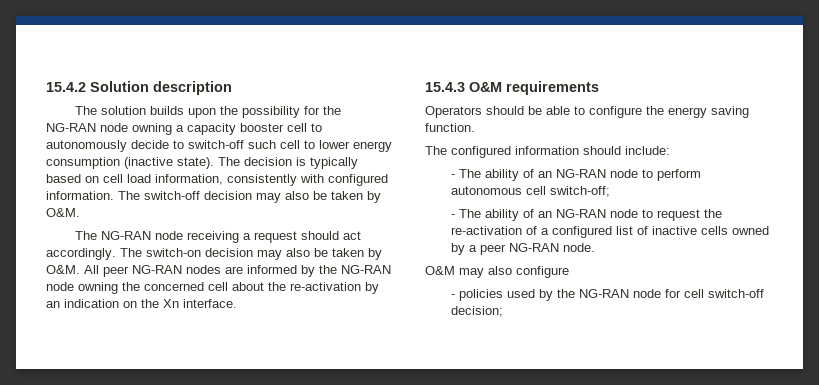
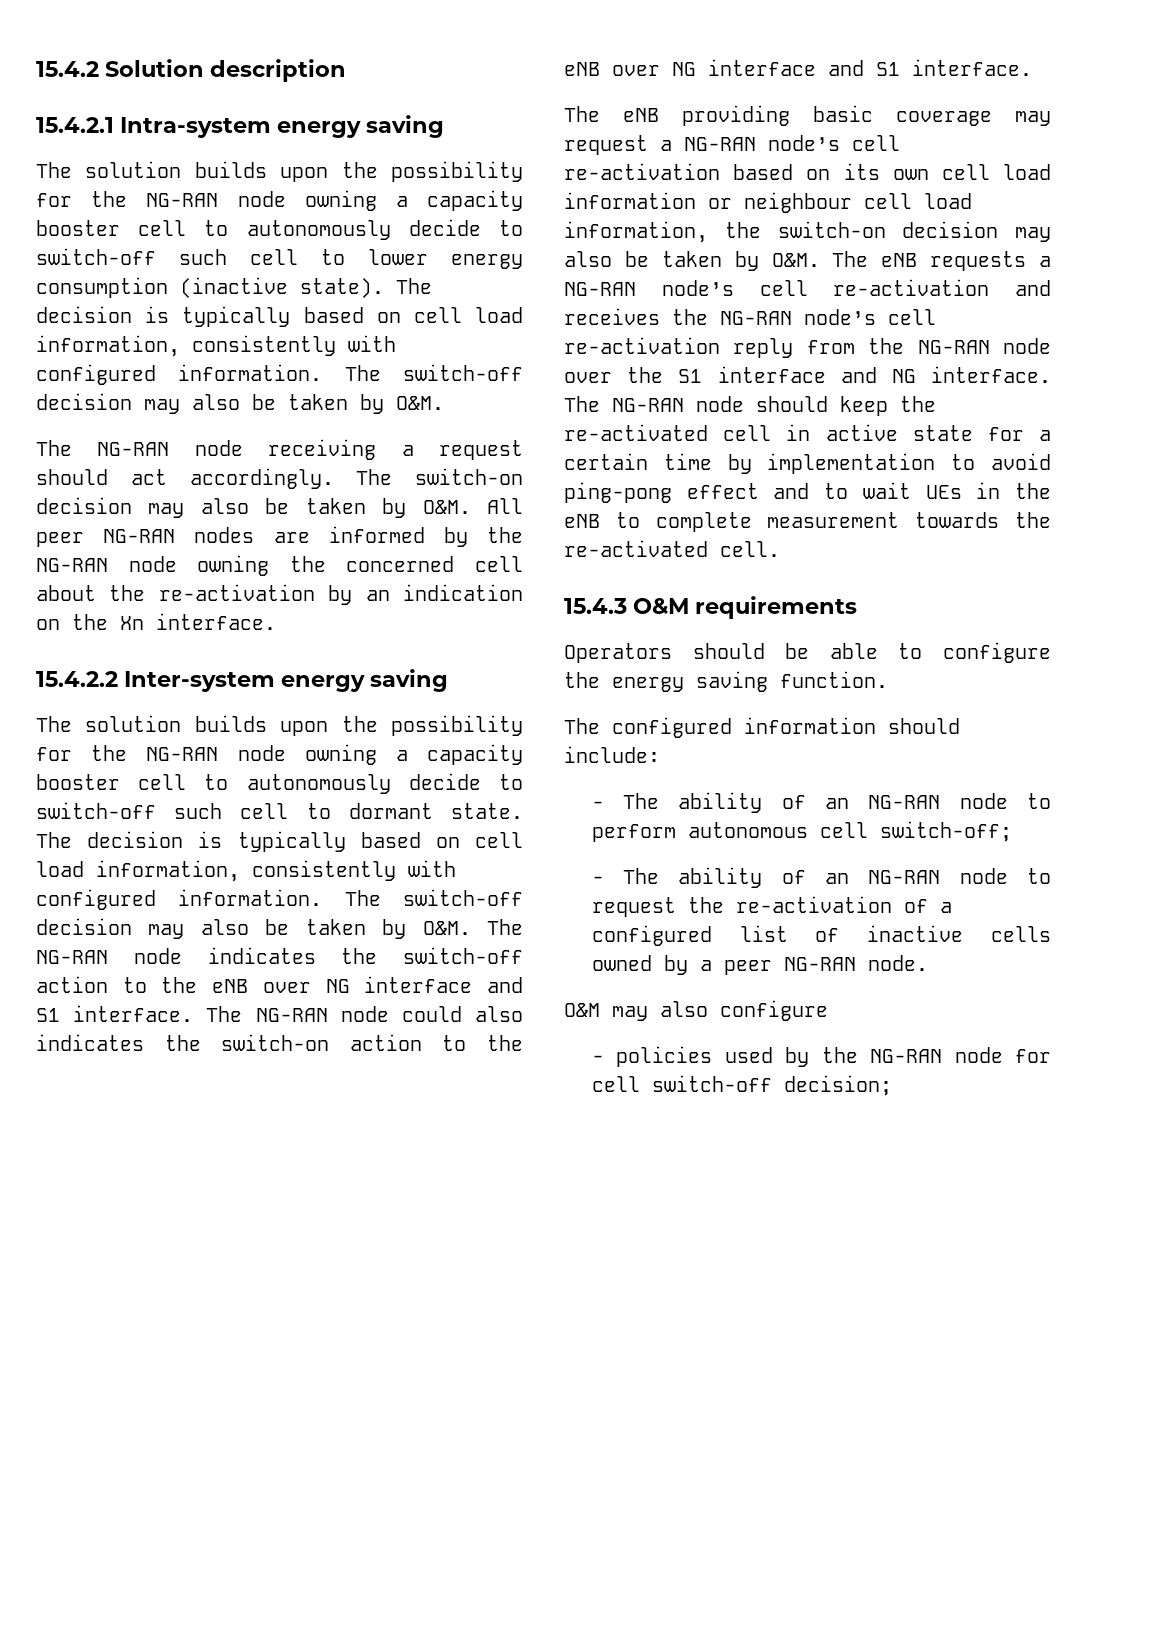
(232, 88) none -> [36,115,445,138] // 15.4.2.1 Intra-system energy saving
(237, 303) none -> [36,669,449,692] [36,715,523,736] [36,744,523,765] [36,773,523,794] [36,802,523,819] [36,831,523,852] [36,860,456,882] [36,889,523,910] [36,918,524,939] [36,947,523,964] [36,976,523,993] [36,1005,523,1022] [36,1034,523,1051] [564,59,1032,76] [564,105,1051,126] [564,135,900,155] [564,163,1051,180] [564,192,972,213] [564,221,1051,243] [564,251,1051,271] [564,279,1051,296] [564,308,936,325] [564,337,1051,358] [564,366,1051,383] [564,396,936,416] [564,424,1051,441] [564,453,1051,474] [564,482,1051,503] [564,512,1051,532] [564,540,780,557] // 15.4.2.2 Inter-system energy saving // The solution builds upon the possibility for the NG-RAN node owning a capacity booster cell to autonomously decide to switch-off such cell to dormant state. The decision is typically based on cell load information, consistently with configured information. The switch-off decision may also be taken by O&M. The NG-RAN node indicates the switch-off action to the eNB over NG interface and S1 interface. The NG-RAN node could also indicates the switch-on action to the eNB over NG interface and S1 interface. // The eNB providing basic coverage may request a NG-RAN node’s cell re-activation based on its own cell load information or neighbour cell load information, the switch-on decision may also be taken by O&M. The eNB requests a NG-RAN node’s cell re-activation and receives the NG-RAN node’s cell re-activation reply from the NG-RAN node over the S1 interface and NG interface. The NG-RAN node should keep the re-activated cell in active state for a certain time by implementation to avoid ping-pong effect and to wait UEs in the eNB to complete measurement towards the re-activated cell.

